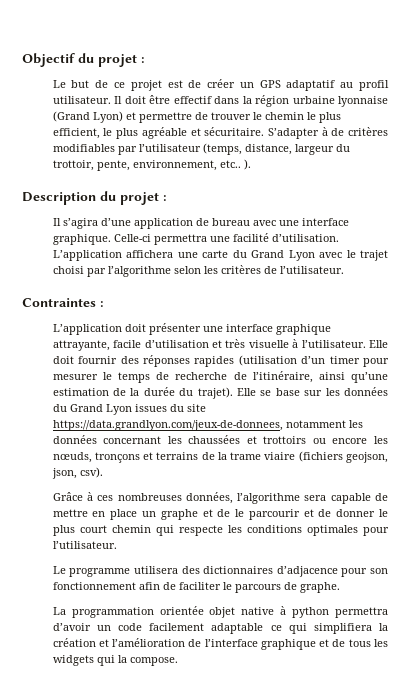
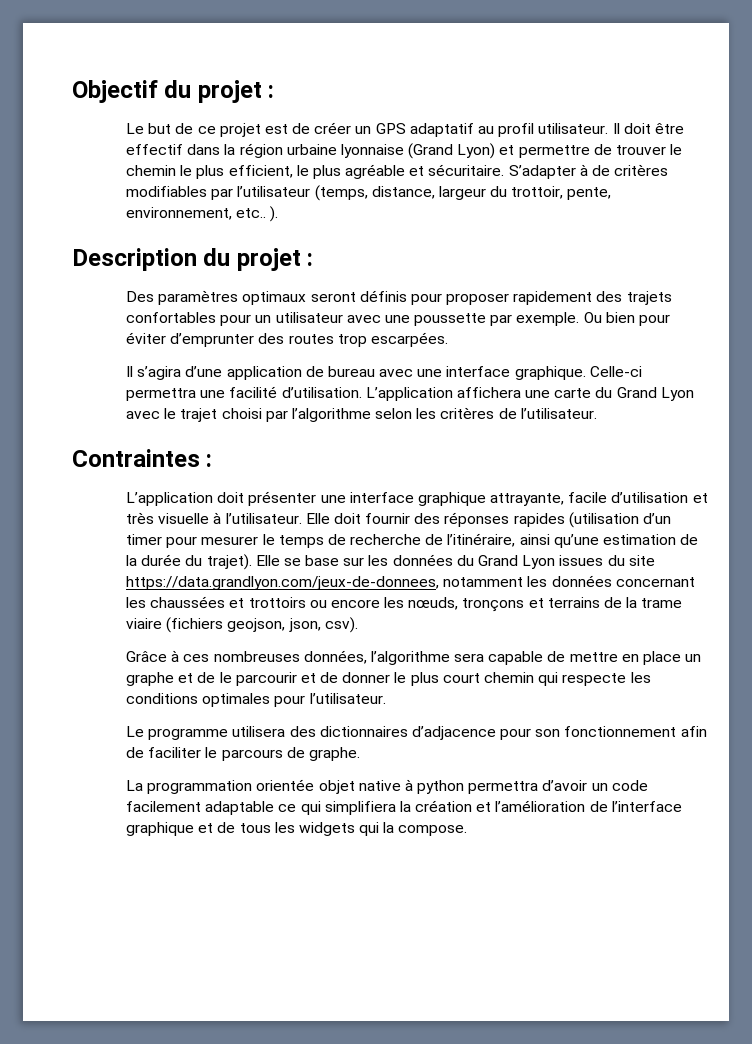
(167, 198) none -> [125,290,672,305] [125,312,670,326] [125,332,448,347] // Des paramètres optimaux seront définis pour proposer rapidement des trajets confortables pour un utilisateur avec une poussette par exemple. Ou bien pour éviter d’emprunter des routes trop escarpées.

